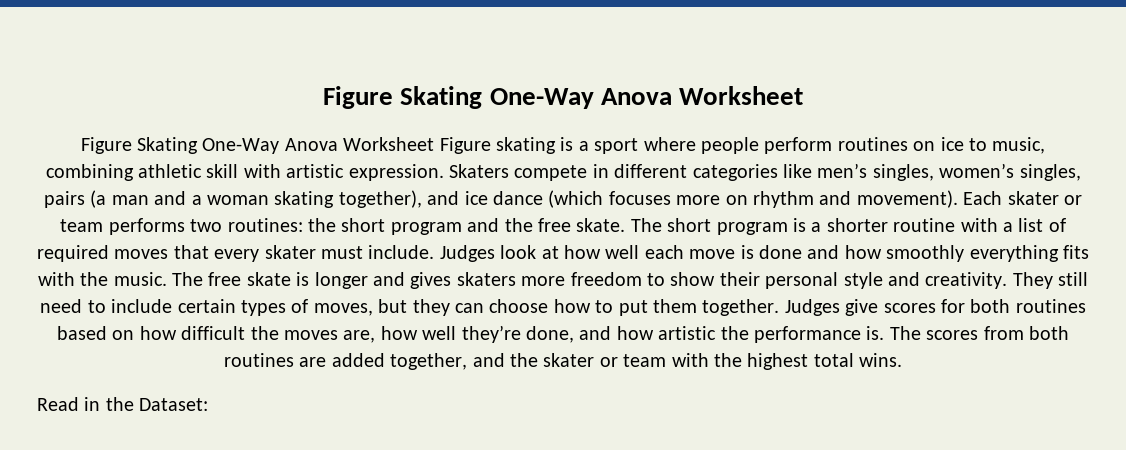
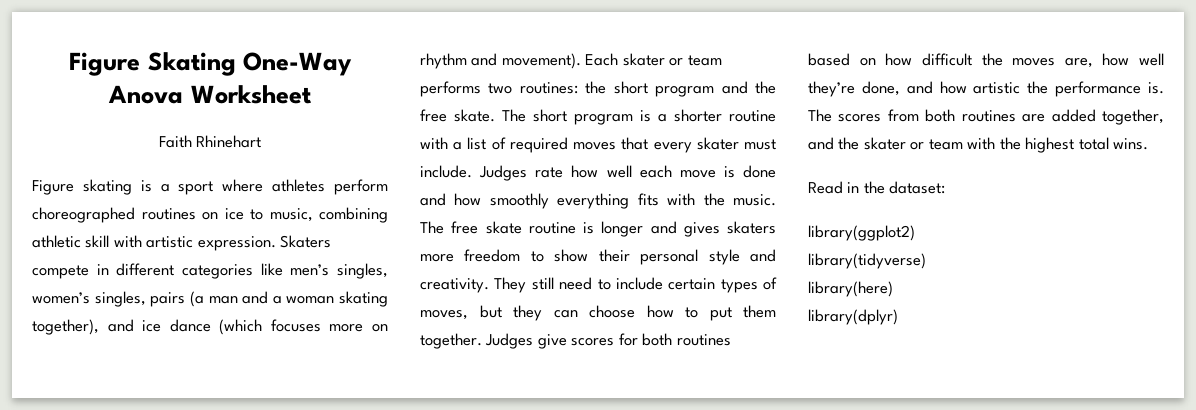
[80,137,435,154] Figure Skating One-Way Anova Worksheet -> [158,135,262,148] Faith Rhinehart //
[700,137,833,154] people perform -> [272,179,388,195] [32,207,135,223] athletes perform choreographed
[500,245,559,259] look at -> [535,167,564,178] rate
(291, 279) none -> [528,222,576,234] routine
[139,398,209,411] Dataset: -> [889,181,946,194] [808,225,915,241] [808,253,926,269] [808,281,893,297] [808,309,898,325] dataset: // library(ggplot2) // library(tidyverse) // library(here) // library(dplyr)

